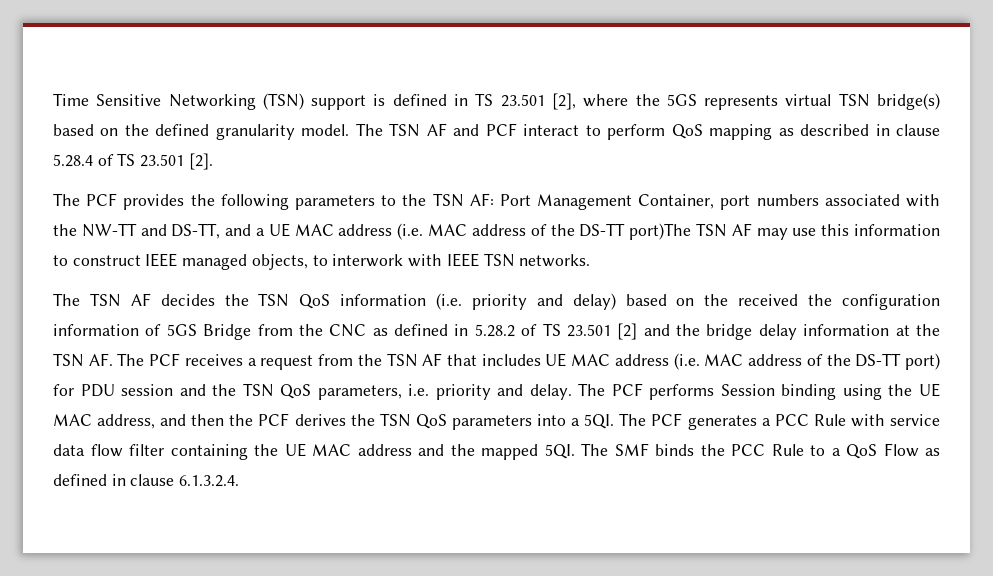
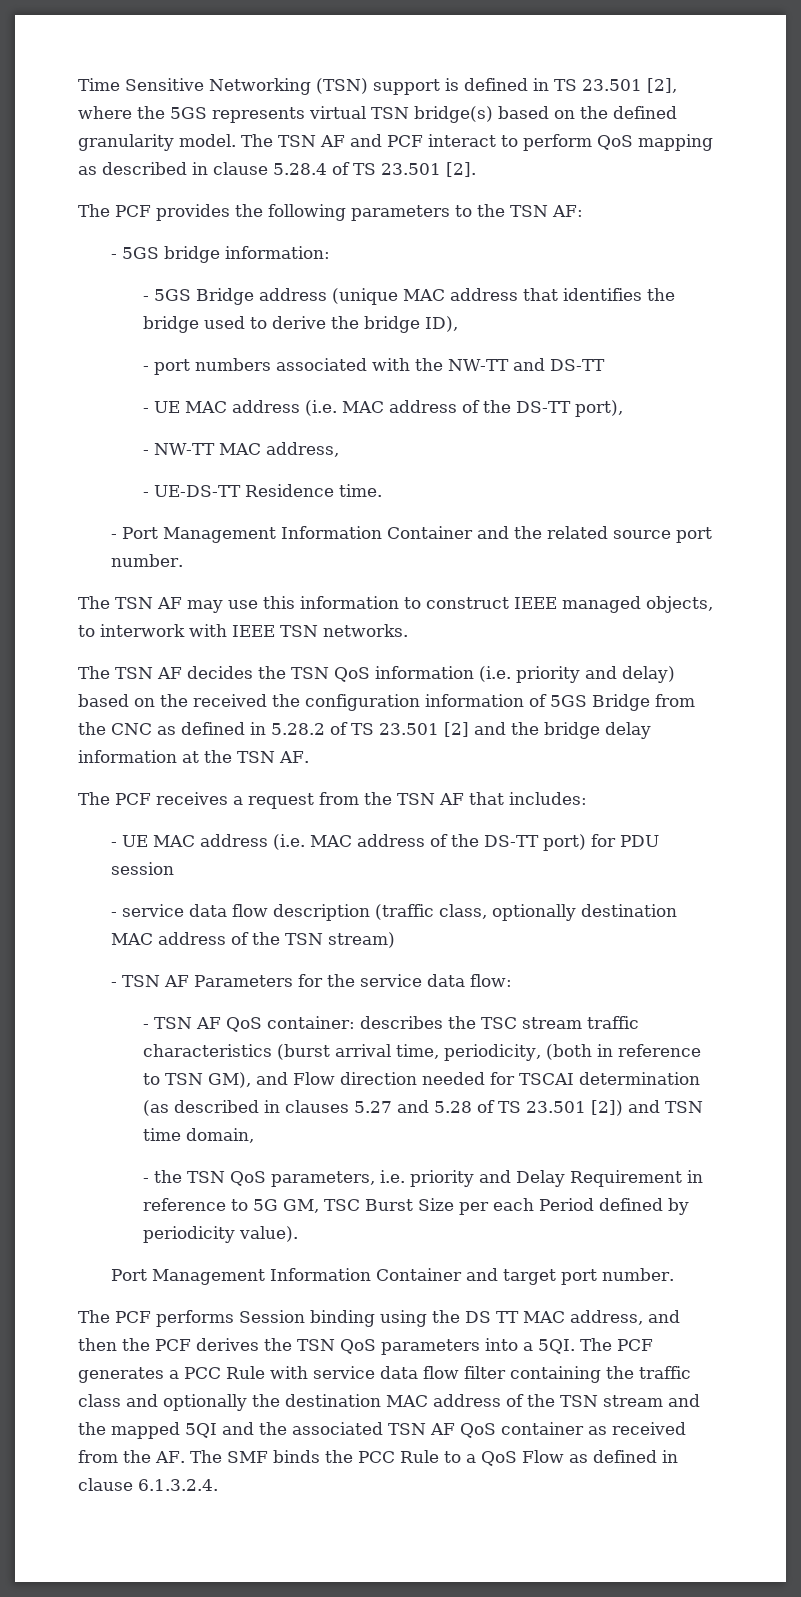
[499,194,715,210] Port Management Container, -> [110,246,330,263] [143,288,676,305] [143,316,459,333] [143,366,150,371] // - 5GS bridge information: // - 5GS Bridge address (unique MAC address that identifies the bridge used to derive the bridge ID), // -
[171,223,692,240] DS-TT, and a UE MAC address (i.e. MAC address of the DS-TT port)The -> [550,359,606,371] [143,400,624,417] [143,442,340,457] [143,484,383,497] [110,526,712,543] [110,554,183,567] [78,596,110,609] DS-TT // - UE MAC address (i.e. MAC address of the DS-TT port), // - NW-TT MAC address, // - UE-DS-TT Residence time. // - Port Management Information Container and the related source port number. // The
(113, 359) none -> (309, 757) //
[481,354,541,366] includes -> [509,792,587,805] [110,842,117,847] includes: // -
[179,384,206,396] and -> [110,904,677,921] [110,932,395,948] [110,974,512,987] [143,1016,640,1032] [143,1044,702,1061] [143,1072,701,1088] [143,1100,704,1116] [143,1128,255,1143] [143,1178,150,1183] // - service data flow description (traffic class, optionally destination MAC address of the TSN stream) // - TSN AF Parameters for the service data flow: // - TSN AF QoS container: describes the TSC stream traffic characteristics (burst arrival time, periodicity, (both in reference to TSN GM), and Flow direction needed for TSCAI determination (as described in clauses 5.27 and 5.28 of TS 23.501 [2]) and TSN time domain, // -
[529,384,572,400] delay. -> [516,1170,704,1187] [143,1198,690,1215] [143,1226,299,1243] [110,1268,674,1285] Delay Requirement in reference to 5G GM, TSC Burst Size per each Period defined by periodicity value). // Port Management Information Container and target port number. //
[918,383,940,397] UE -> [465,1311,519,1323] DS TT
[284,443,575,460] UE MAC address and the mapped 5QI. -> [639,1366,691,1379] [78,1394,700,1411] [78,1422,686,1439] [78,1450,185,1463] traffic class and optionally the destination MAC address of the TSN stream and the mapped 5QI and the associated TSN AF QoS container as received from the AF.

